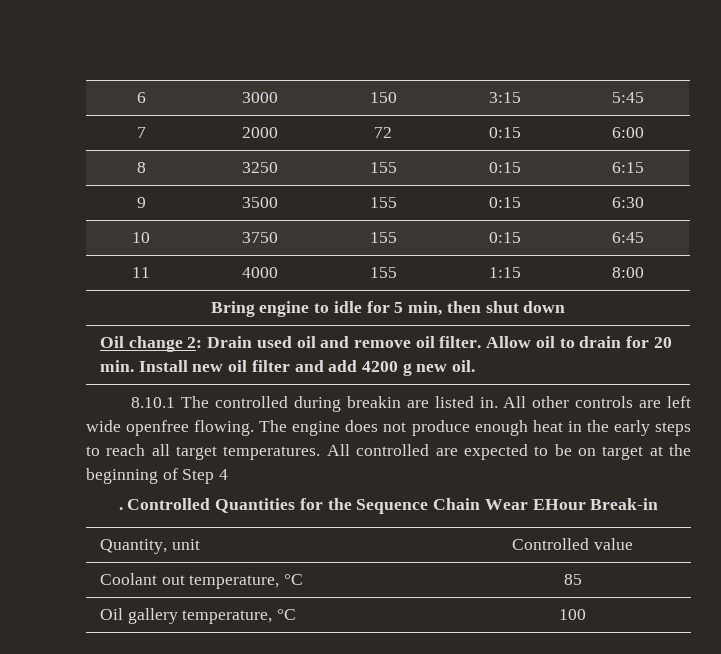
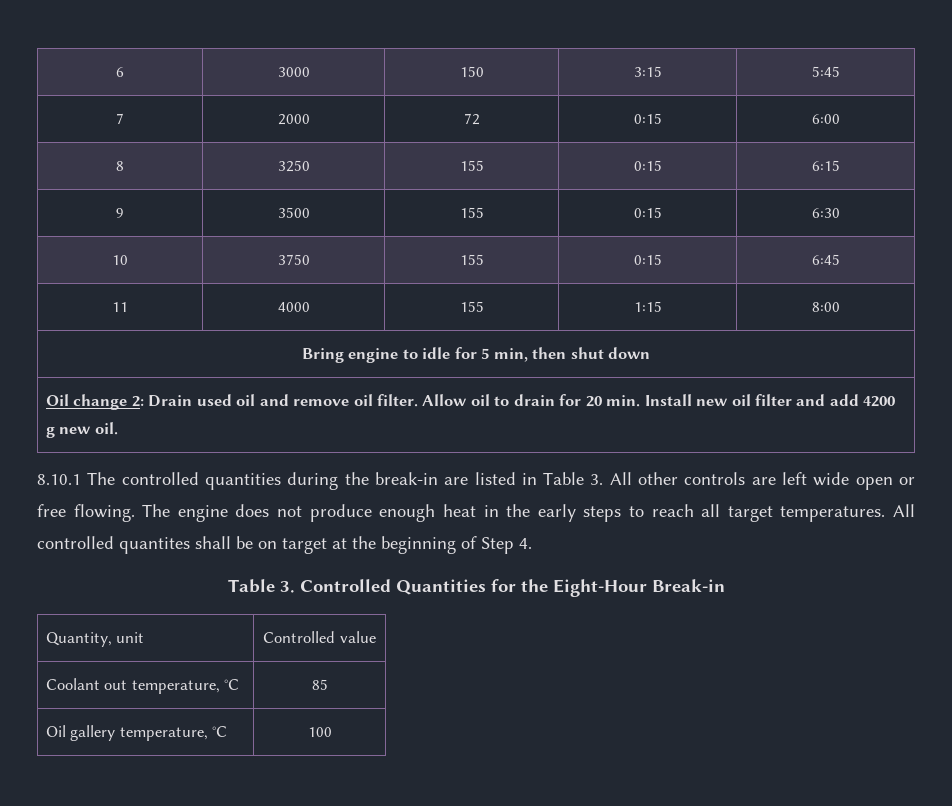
[294,396,498,412] during breakin are listed in. -> [204,472,604,490] quantities during the break-in are listed in Table 3.
[126,420,190,436] openfree -> [855,477,915,490] [37,504,66,517] open or free
[435,444,549,460] are expected to -> [119,536,231,554] quantites shall
[219,469,229,480] [118,507,123,510] 4 // . -> [519,538,532,549] [227,579,295,593] 4. // Table 3.
[356,498,586,514] Sequence Chain Wear EHour -> [552,579,647,597] Eight-Hour

